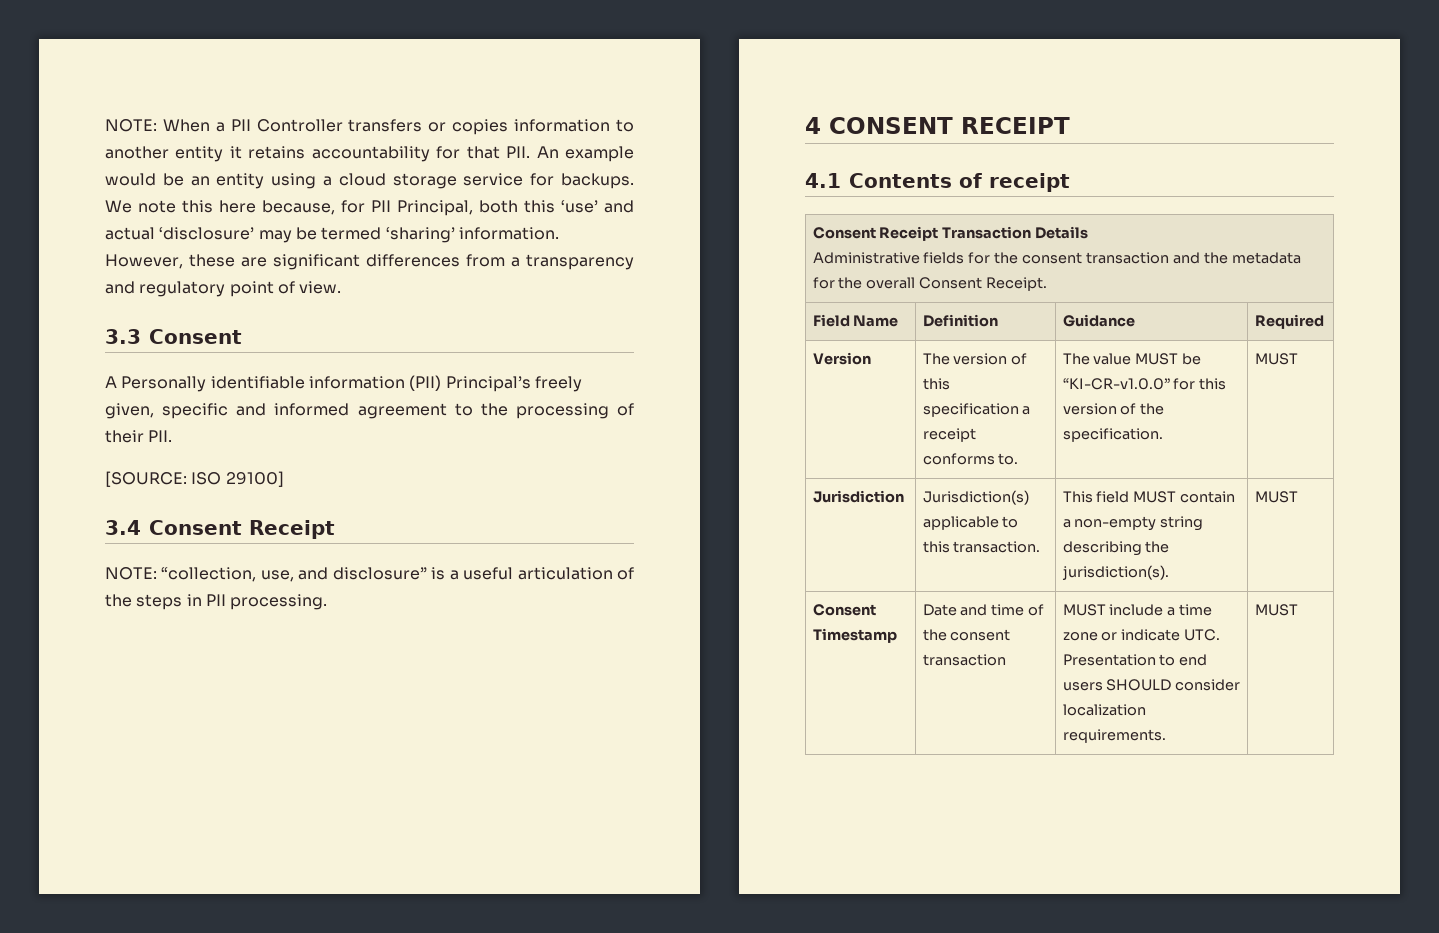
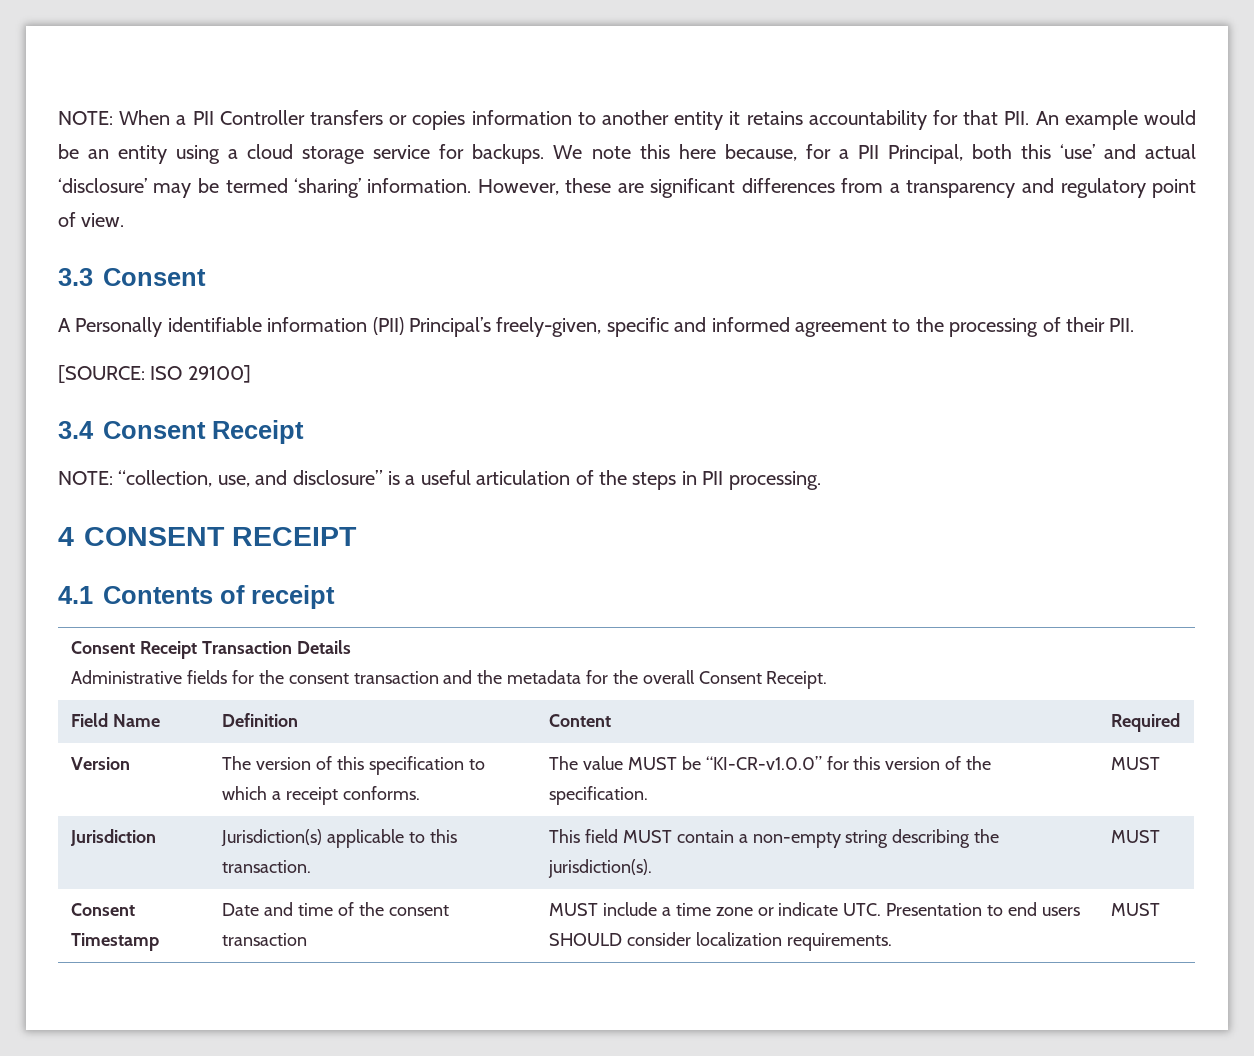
(365, 206) none -> [838,149,849,159] a
[534,376,582,392] [105,403,154,419] freely given, -> [496,317,602,337] freely-given,
[1062,314,1135,327] Guidance -> [549,714,612,727] Content
[1022,406,1031,415] [922,428,976,442] [922,453,1019,465] a receipt conforms to. -> [468,759,485,770] [222,786,420,805] to which a receipt conforms.

